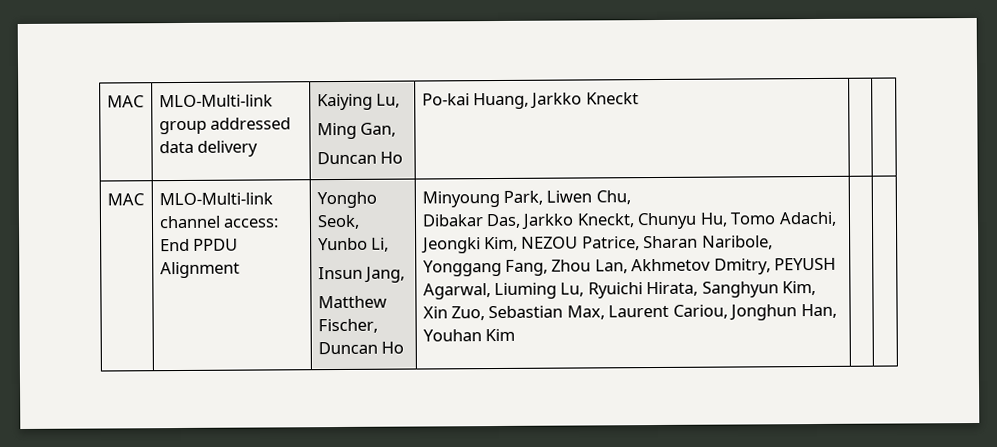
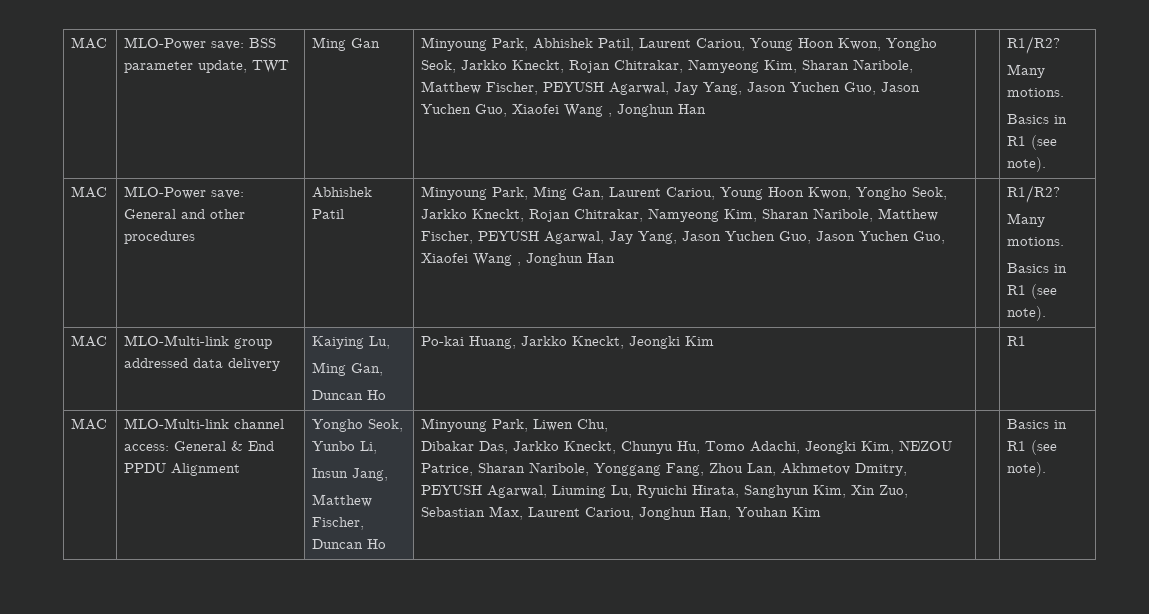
[106,95,144,108] MAC -> [71,37,108,49] [124,37,277,50] [124,60,290,73] [312,37,381,51] [421,37,938,51] [421,59,914,73] [421,81,921,95] [421,104,707,117] [1007,36,1061,54] [1007,64,1046,78] [1007,88,1065,97] [1007,114,1068,124] [1007,135,1058,150] [1007,157,1047,172] [71,186,108,198] [124,186,245,199] [124,209,246,219] [124,231,196,244] [312,187,373,198] [312,209,345,219] [421,186,948,200] [421,208,939,222] [421,231,946,244] [421,253,616,266] [1007,185,1061,203] [1007,213,1046,227] [1007,237,1065,246] [1007,263,1068,273] [1007,284,1058,299] [1007,306,1047,321] [71,335,108,347] MAC | MLO-Power save: BSS parameter update, TWT | Ming Gan | Minyoung Park, Abhishek Patil, Laurent Cariou, Young Hoon Kwon, Yongho Seok, Jarkko Kneckt, Rojan Chitrakar, Namyeong Kim, Sharan Naribole, Matthew Fischer, PEYUSH Agarwal, Jay Yang, Jason Yuchen Guo, Jason Yuchen Guo, Xiaofei Wang , Jonghun Han | | R1/R2? // Many motions. // Basics in R1 (see note). // MAC | MLO-Power save: General and other procedures | Abhishek Patil | Minyoung Park, Ming Gan, Laurent Cariou, Young Hoon Kwon, Yongho Seok, Jarkko Kneckt, Rojan Chitrakar, Namyeong Kim, Sharan Naribole, Matthew Fischer, PEYUSH Agarwal, Jay Yang, Jason Yuchen Guo, Jason Yuchen Guo, Xiaofei Wang , Jonghun Han | | R1/R2? // Many motions. // Basics in R1 (see note). // MAC
[585,92,639,105] Kneckt | | -> [572,336,715,349] [1007,336,1027,346] Kneckt, Jeongki Kim | | R1
(279, 223) none -> [174,441,244,451] General &
(515, 335) none -> [1007,419,1068,429] [1007,440,1058,455] [1007,462,1047,477] Basics in R1 (see note).

